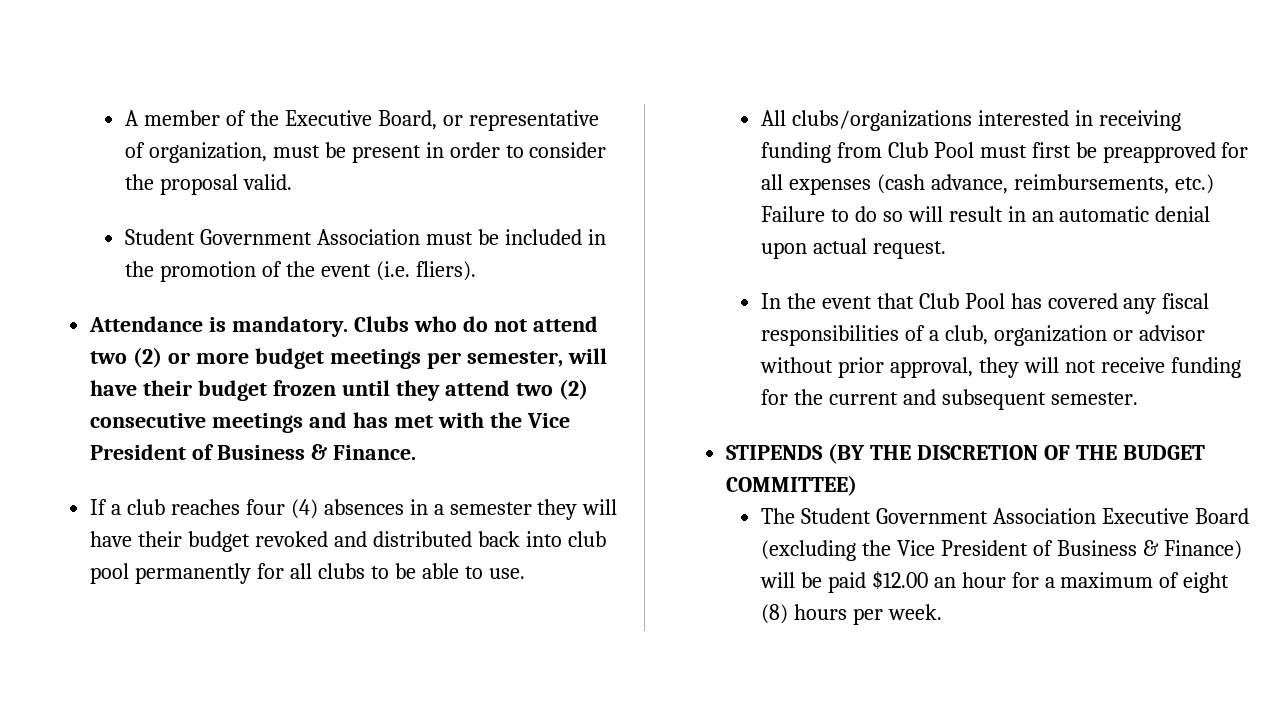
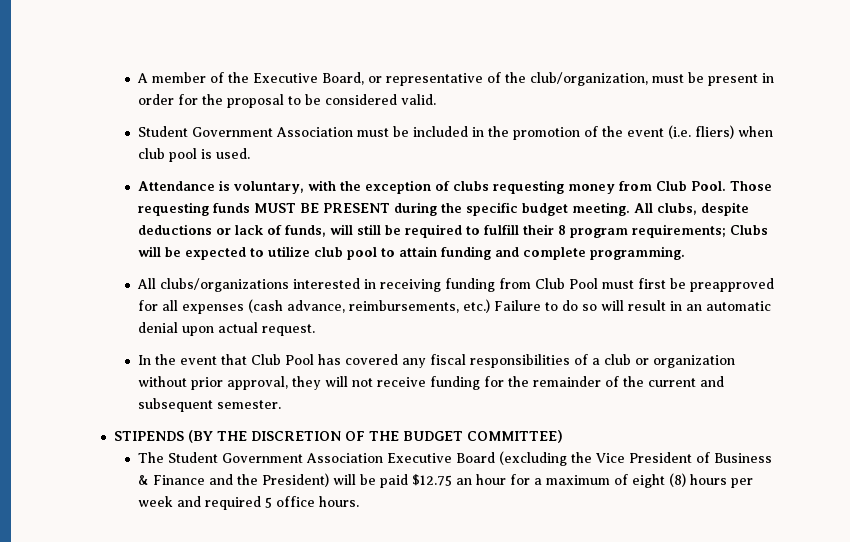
[148,142,267,163] organization, -> [504,72,648,86] the club/organization,
[505,142,607,158] [124,174,238,195] to consider the proposal -> [177,94,397,108] for the proposal to be considered
[415,261,476,281] [89,316,598,337] [90,347,607,369] [90,379,588,401] [90,412,570,433] [90,444,416,460] [90,499,618,520] [90,531,606,552] [90,563,525,584] fliers). // Attendance is mandatory. Clubs who do not attend two (2) or more budget meetings per semester, will have their budget frozen until they attend two (2) consecutive meetings and has met with the Vice President of Business & Finance. // If a club reaches four (4) absences in a semester they will have their budget revoked and distributed back into club pool permanently for all clubs to be able to use. -> [694,125,773,139] [137,148,250,162] [137,180,772,194] [137,202,749,216] [137,224,768,238] [137,246,685,260] fliers) when club pool is used. // Attendance is voluntary, with the exception of clubs requesting money from Club Pool. Those requesting funds MUST BE PRESENT during the specific budget meeting. All clubs, despite deductions or lack of funds, will still be required to fulfill their 8 program requirements; Clubs will be expected to utilize club pool to attain funding and complete programming.
[944,325,1205,346] club, organization or advisor -> [603,354,735,368] club or organization
(823, 397) none -> [532,376,644,387] remainder of the
[1163,540,1242,560] Finance) -> [152,473,329,487] Finance and the President)
[871,571,928,590] $12.00 -> [411,474,452,486] $12.75
[887,604,942,620] week. -> [137,496,359,510] week and required 5 office hours.

